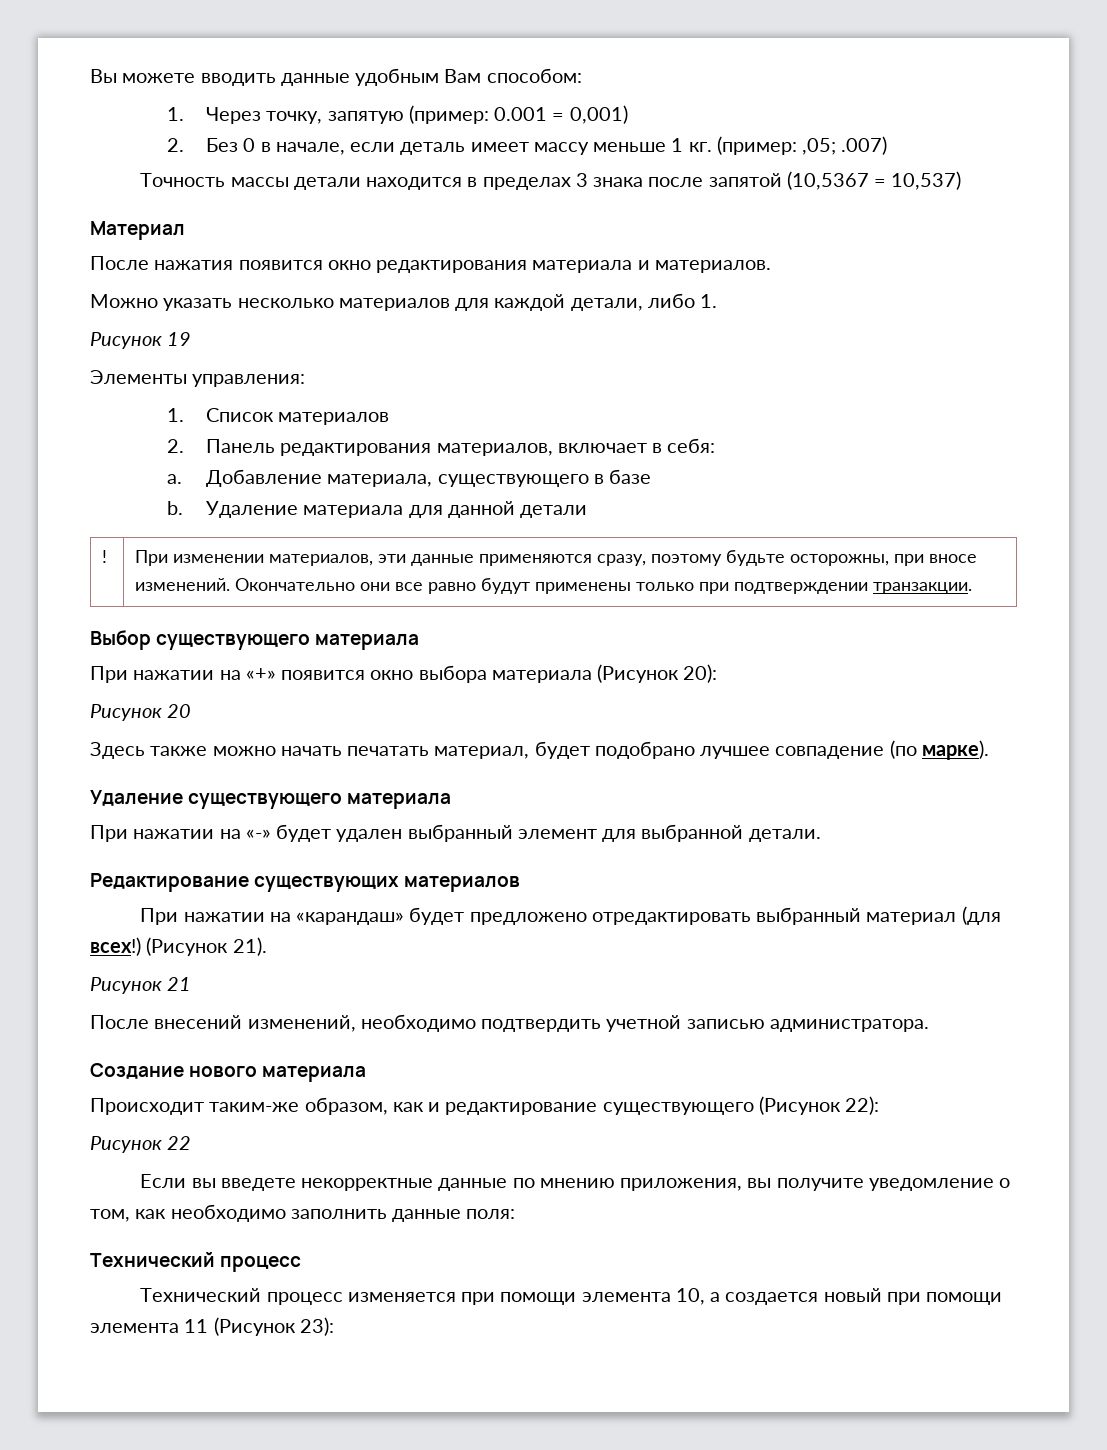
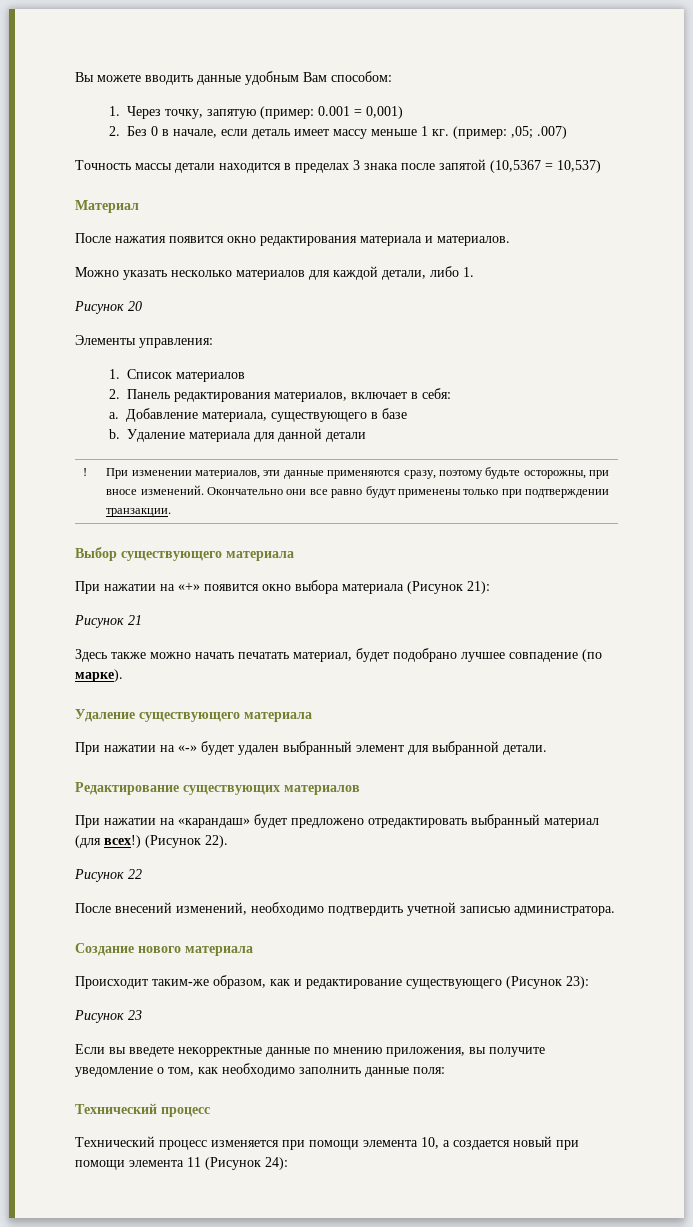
[167,332,192,346] 19 -> [128,301,142,311] 20
[683,664,718,683] [90,704,192,721] 20): // Рисунок 20 -> [467,581,490,594] [74,615,142,628] 21): // Рисунок 21
[232,937,267,956] [90,977,192,994] 21). // Рисунок 21 -> [205,835,228,848] [74,869,142,882] 22). // Рисунок 22
[845,1096,880,1115] [90,1136,192,1153] 22): // Рисунок 22 -> [566,976,589,989] [74,1010,142,1023] 23): // Рисунок 23
[299,1317,334,1336] 23): -> [265,1157,288,1170] 24):

